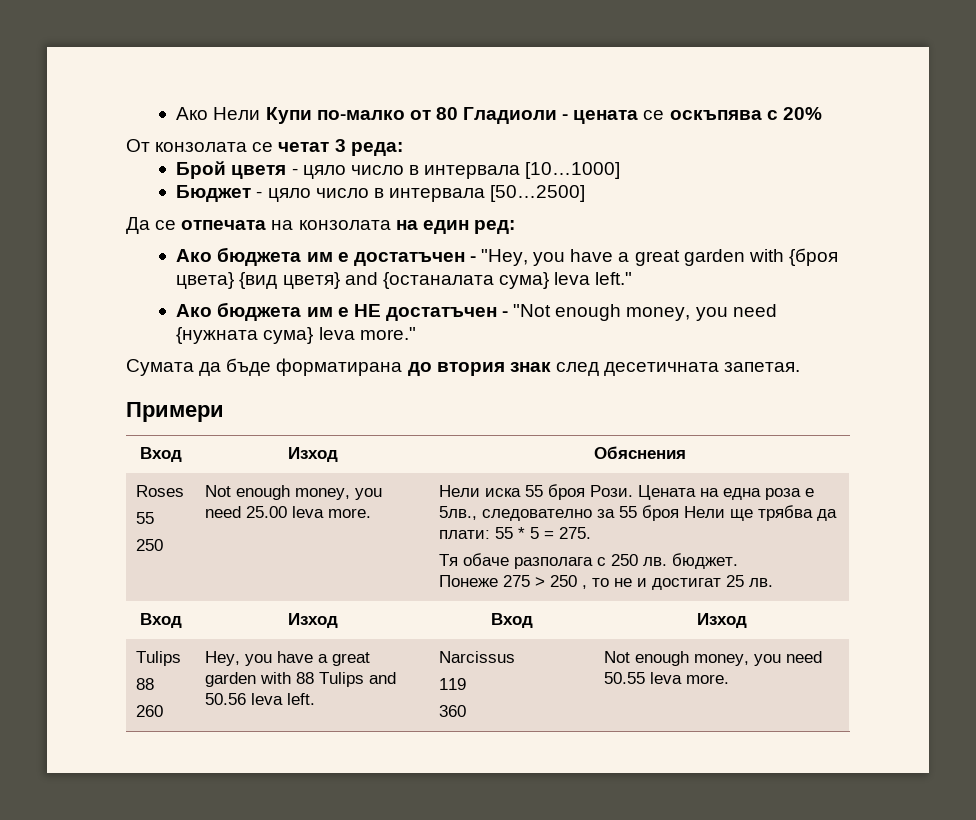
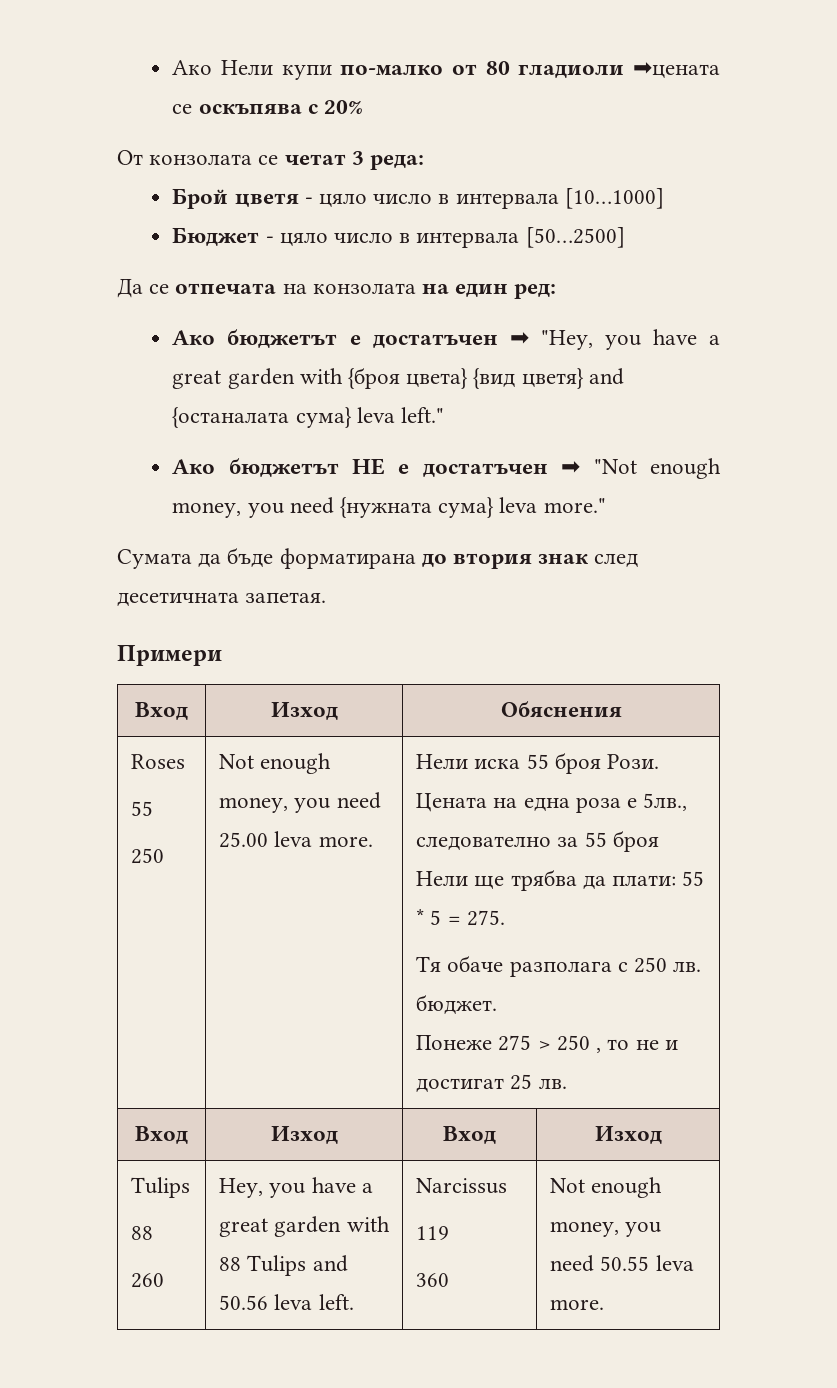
[265,107,312,124] Купи -> [281,65,332,80] купи
[463,107,639,124] Гладиоли - цената -> [518,62,720,79] гладиоли ➡цената
[217,247,476,266] бюджета им е достатъчен - -> [227,329,529,349] бюджетът е достатъчен ➡
[217,302,509,321] бюджета им е НЕ достатъчен - -> [228,458,581,478] бюджетът НЕ е достатъчен ➡

